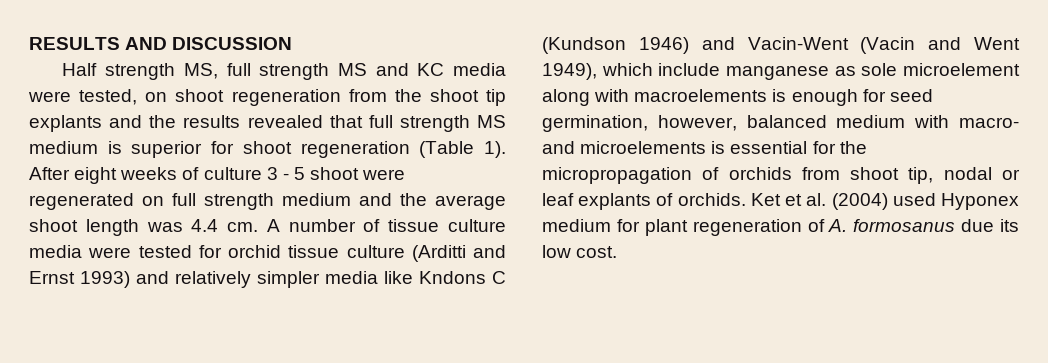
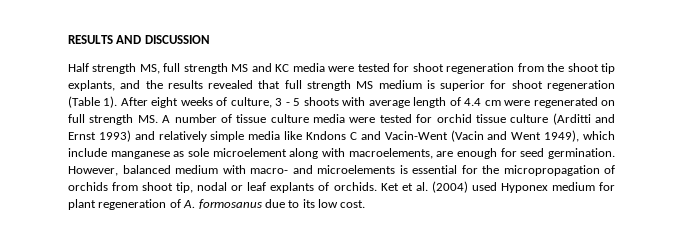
[79,89,168,105] tested, on -> [357,63,410,72] tested for
[29,115,102,132] explants -> [68,80,115,91] explants,
[203,167,262,180] culture -> [230,97,272,108] culture,
[310,167,360,180] shoot -> [303,97,501,108] shoots with average length of 4.4 cm
[282,193,506,210] [29,219,259,236] medium and the average shoot length was 4.4 cm. -> [137,115,158,123] MS.
[257,271,320,288] simpler -> [210,131,245,142] simple
[542,37,689,54] (Kundson 1946) -> (357, 136) none
[634,89,787,102] macroelements is -> [348,148,454,159] macroelements, are
[542,115,737,132] germination, however, -> [548,148,616,159] [68,166,118,176] germination. However,
(995, 225) none -> [288,200,300,208] to

